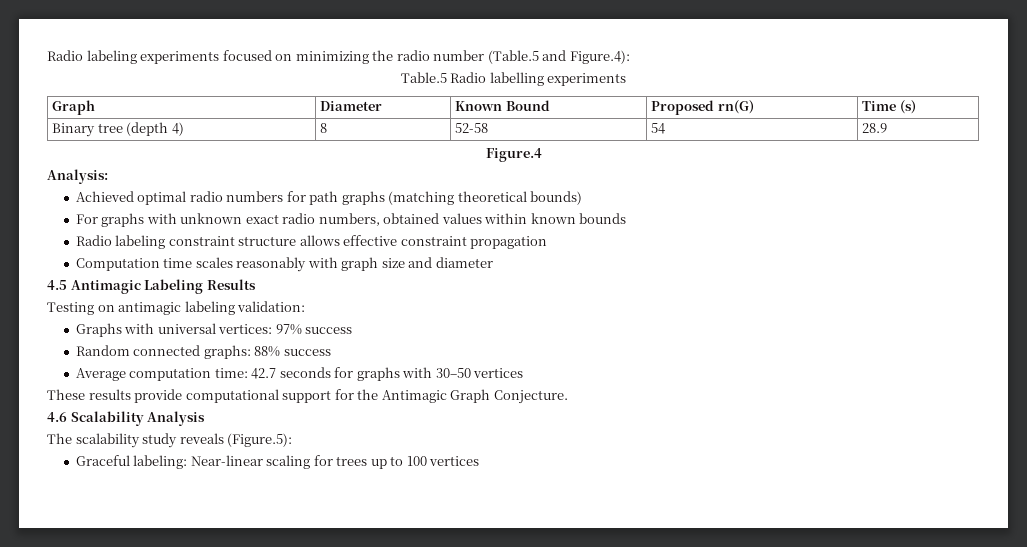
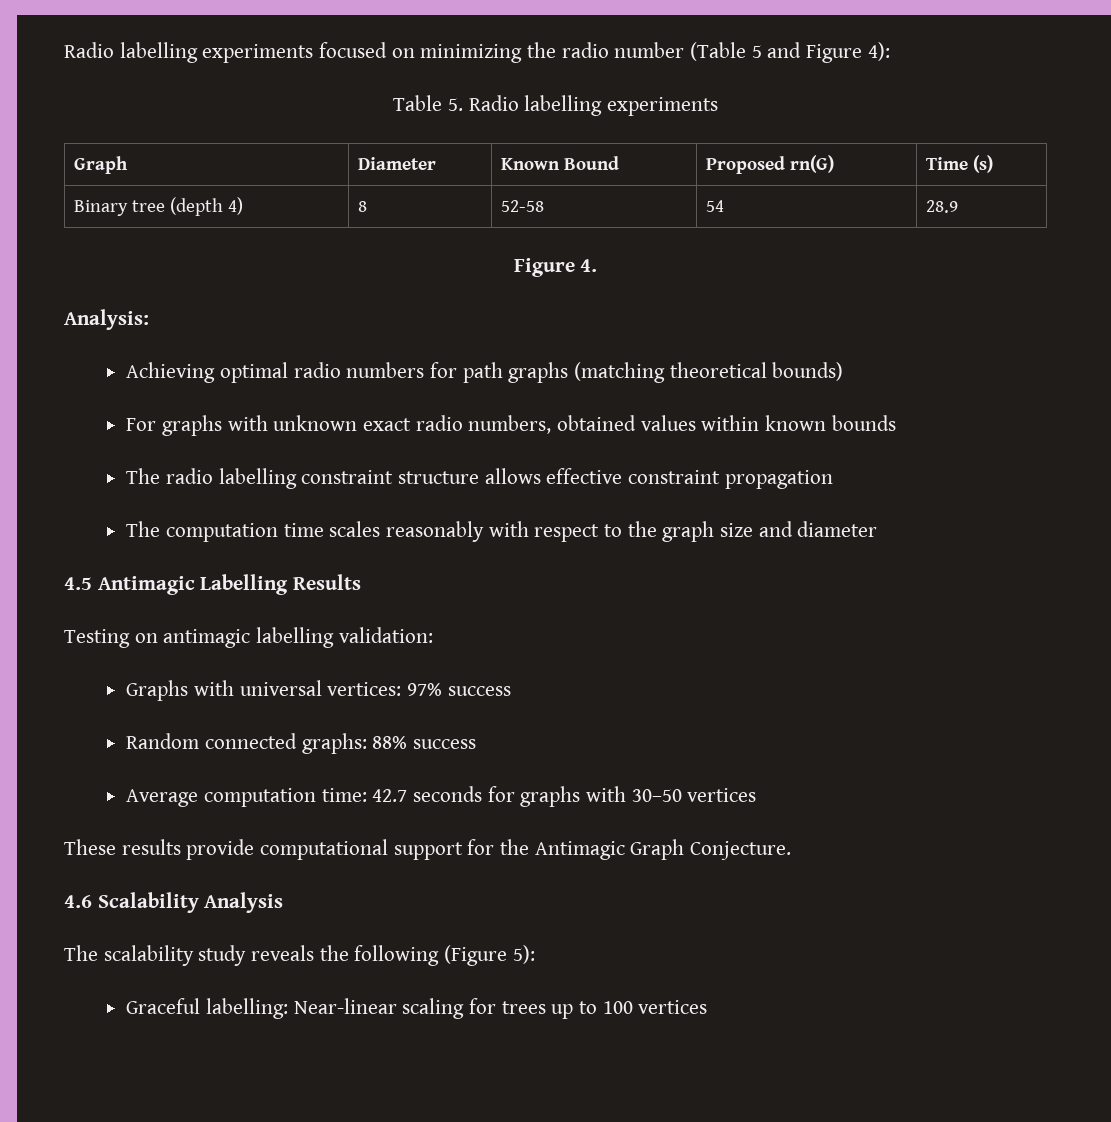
[47,50,137,64] Radio labeling -> [64,42,198,63] Radio labelling
[487,50,630,64] [400,72,447,83] (Table.5 and Figure.4): // Table.5 -> [690,42,890,63] [393,95,463,111] (Table 5 and Figure 4): // Table 5.
[485,148,542,162] Figure.4 -> [513,258,598,277] Figure 4.
[75,191,134,202] Achieved -> [126,362,216,383] Achieving
[75,235,166,249] Radio labeling -> [126,468,297,489] The radio labelling
[75,258,160,271] Computation -> [126,521,278,542] The computation
(338, 262) none -> [534,521,657,542] respect to the
[144,279,204,294] Labeling -> [200,574,289,595] Labelling
[184,301,235,315] labeling -> [256,627,335,648] labelling
[227,433,293,447] (Figure.5): -> [319,945,535,966] the following (Figure 5):
[133,455,188,469] labeling: -> [205,998,288,1019] labelling:

